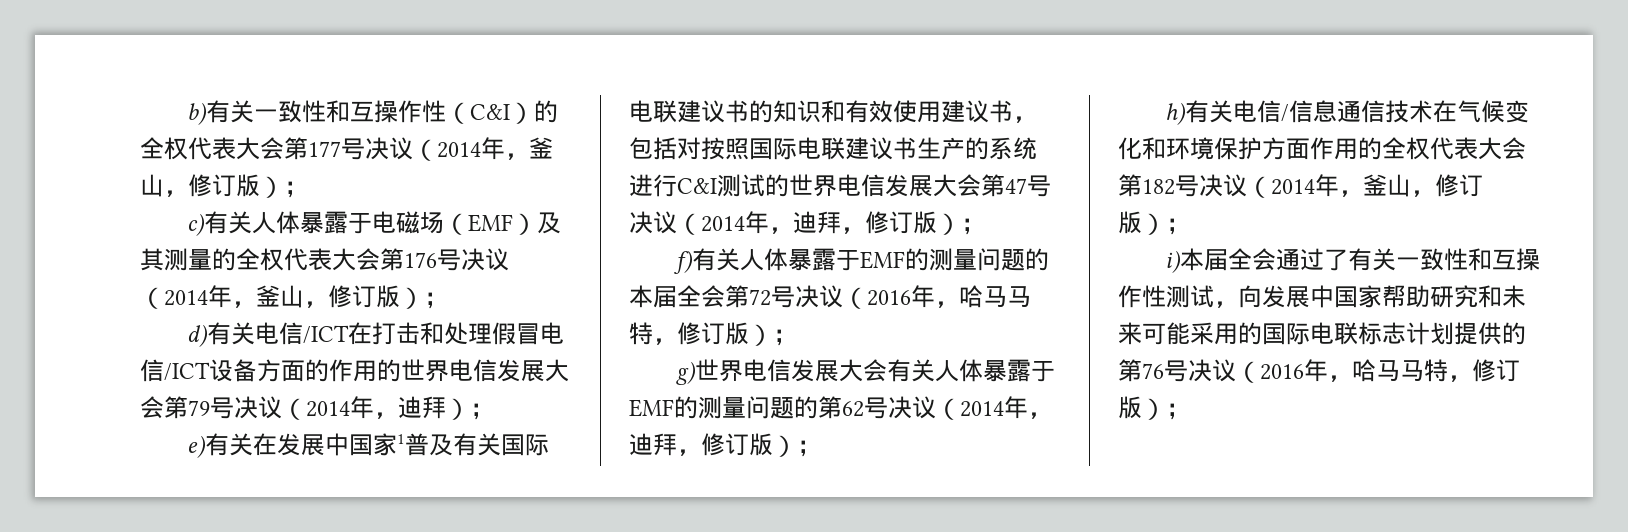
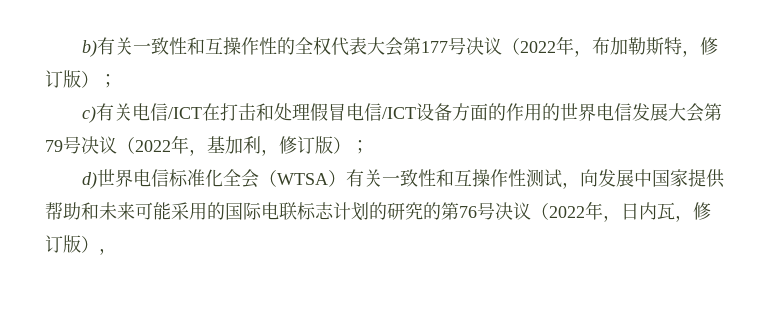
[445,102,534,124] （C&I） -> (277, 46) none
[437,137,553,160] [140,174,164,197] 2014年，釜山 -> [519,36,682,57] 2022年，布加勒斯特
[251,211,561,235] [140,248,509,271] [140,285,448,309] [186,322,255,347] 人体暴露于电磁场（EMF）及其测量的全权代表大会第176号决议（2014年，釜山，修订版）； // d)有关 -> (132, 112) none
[306,396,494,420] [186,433,549,458] [629,100,1037,123] [629,137,1037,160] [629,174,1051,197] [629,211,985,235] [673,248,1049,274] [629,285,1031,309] [629,322,797,346] [675,359,1055,385] [629,396,1052,420] [629,433,821,457] [1164,100,1529,125] [1118,137,1526,160] [1118,174,1483,198] [1118,211,1190,235] [1164,248,1348,273] 2014年，迪拜）； // e)有关在发展中国家1普及有关国际电联建议书的知识和有效使用建议书，包括对按照国际电联建议书生产的系统进行C&I测试的世界电信发展大会第47号决议（2014年，迪拜，修订版）； // f)有关人体暴露于EMF的测量问题的本届全会第72号决议（2016年，哈马马特，修订版）； // g)世界电信发展大会有关人体暴露于EMF的测量问题的第62号决议（2014年，迪拜，修订版）； // h)有关电信/信息通信技术在气候变化和环境保护方面作用的全权代表大会第182号决议（2014年，釜山，修订版）； // i)本届全会通过了 -> [135,135,369,156] [81,169,346,189] 2022年，基加利，修订版）； // d)世界电信标准化全会（WTSA）
[1382,285,1478,308] 帮助研究 -> [687,169,725,188] [45,202,81,220] 提供帮助
[1454,322,1502,345] 提供 -> [369,202,423,220] 的研究
[1260,359,1520,382] [1118,396,1190,420] 2016年，哈马马特，修订版）； -> [549,201,711,222] [45,235,117,255] 2022年，日内瓦，修订版），

